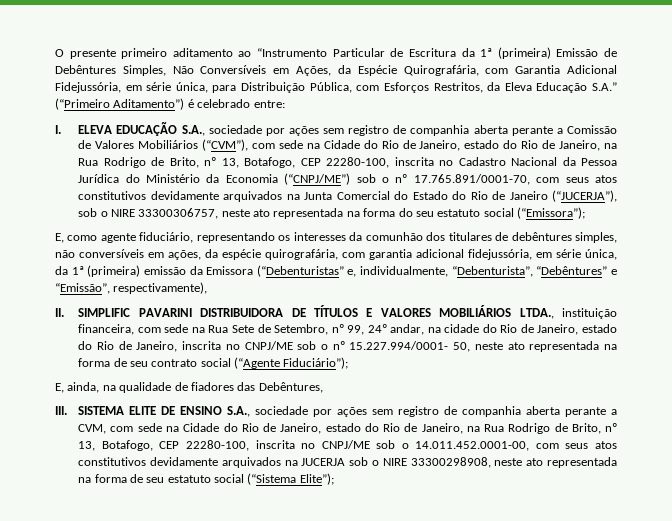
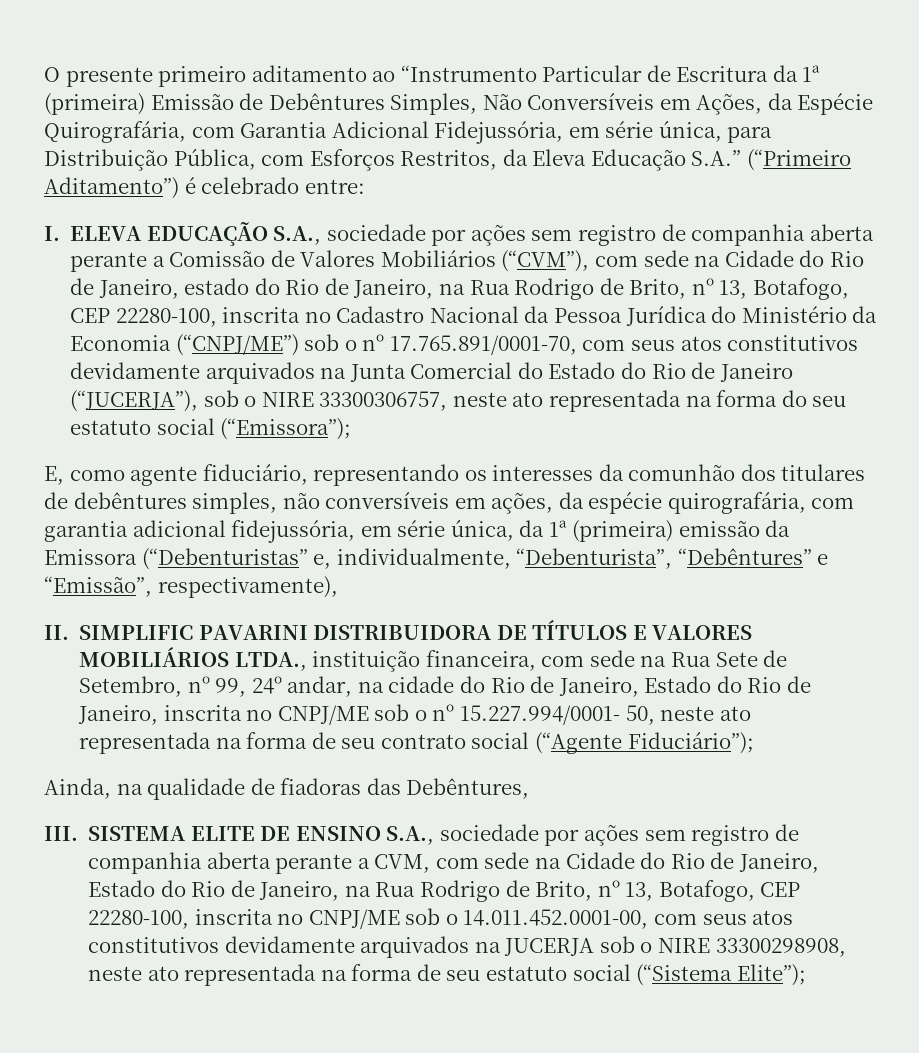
[582,324,618,333] estado -> [644,676,712,693] Estado
[55,382,100,393] E, ainda, -> [44,778,111,799] Ainda,
[190,382,234,391] fiadores -> [280,778,362,795] fiadoras
[325,423,361,432] estado -> [88,880,156,897] Estado

